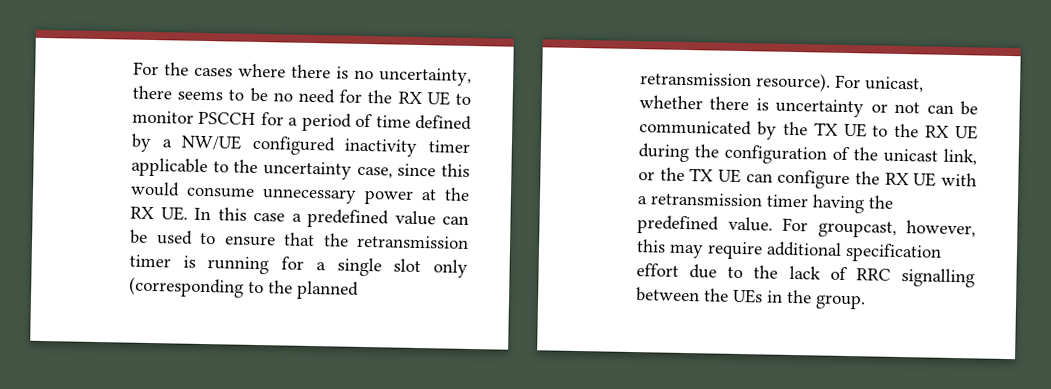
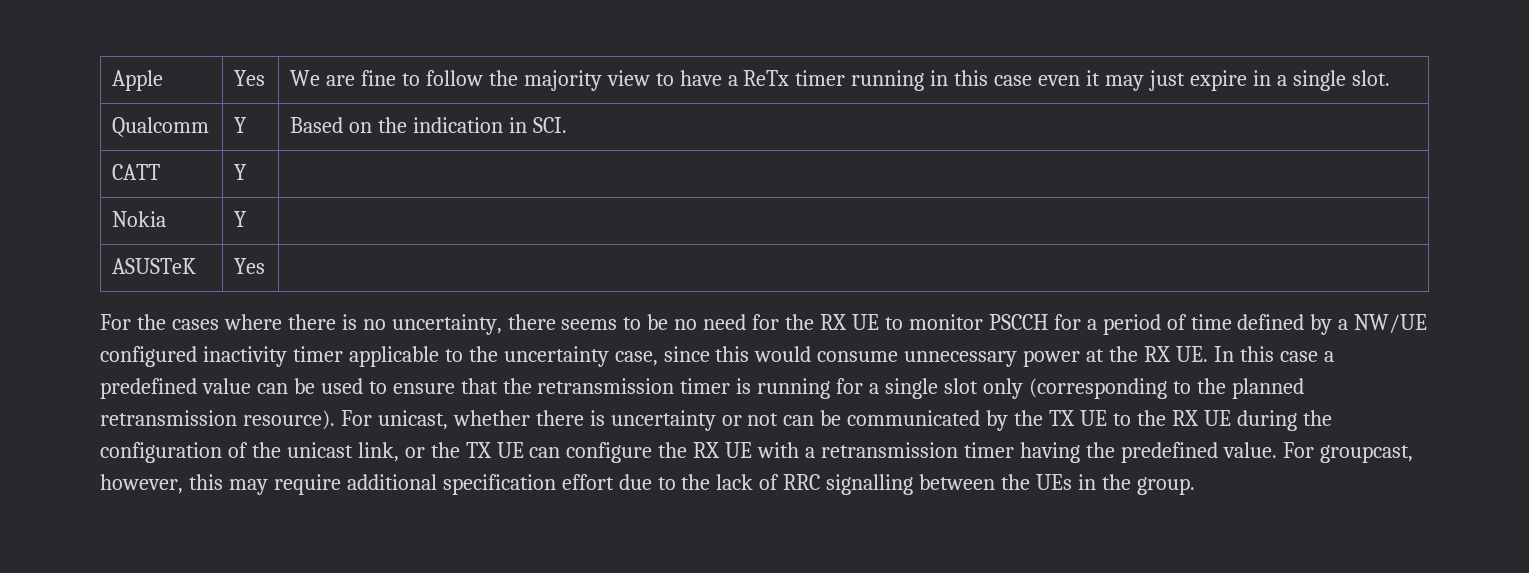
(133, 68) none -> [112,70,164,91] [234,70,266,86] [290,70,1390,91] [112,117,210,137] [234,117,248,133] [290,117,567,133] [112,164,161,180] [234,164,248,180] [112,211,167,227] [234,211,248,227] [112,258,197,274] [234,258,266,274] Apple | Yes | We are fine to follow the majority view to have a ReTx timer running in this case even it may just expire in a single slot. // Qualcomm | Y | Based on the indication in SCI. // CATT | Y | // Nokia | Y | // ASUSTeK | Yes | //

